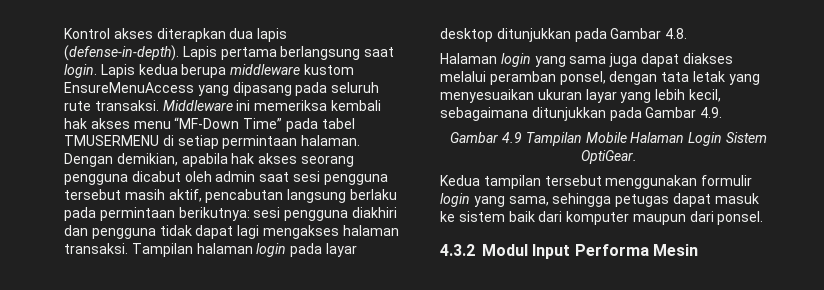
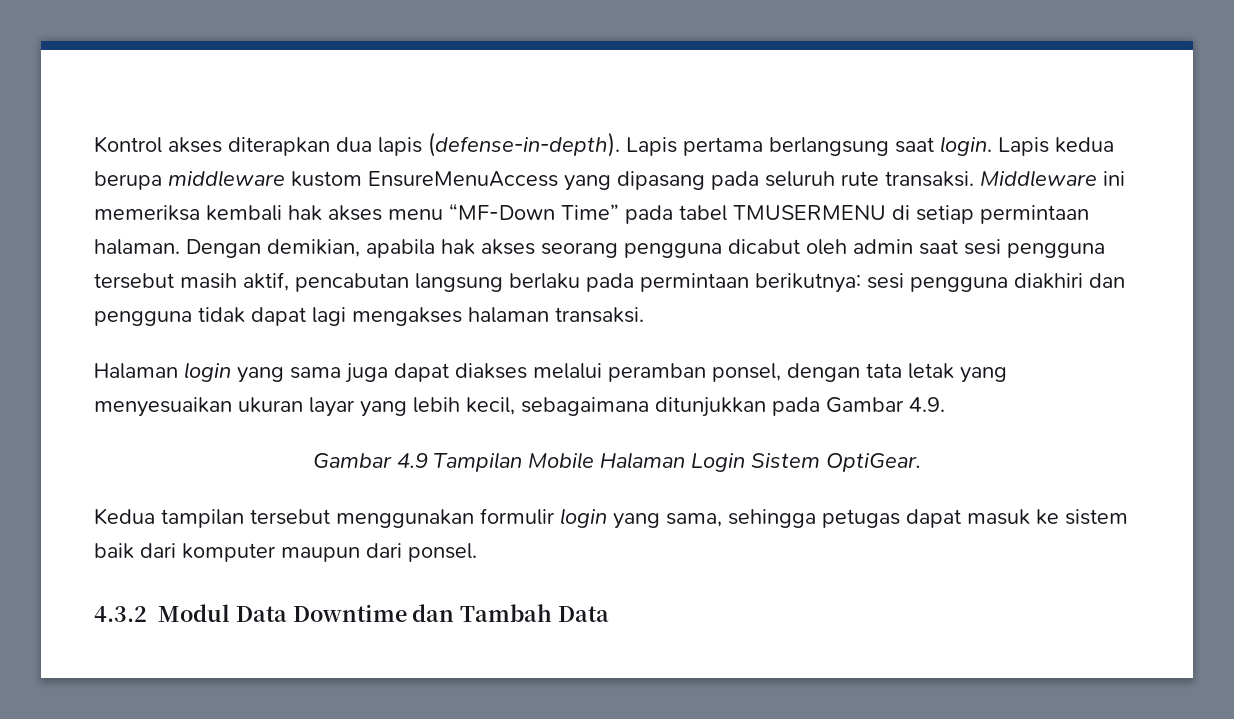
[131,243,357,257] [440,28,688,42] Tampilan halaman login pada layar desktop ditunjukkan pada Gambar 4.8. -> (644, 315) none
[532,244,698,259] Input Performa Mesin -> [235,604,610,622] Data Downtime dan Tambah Data

